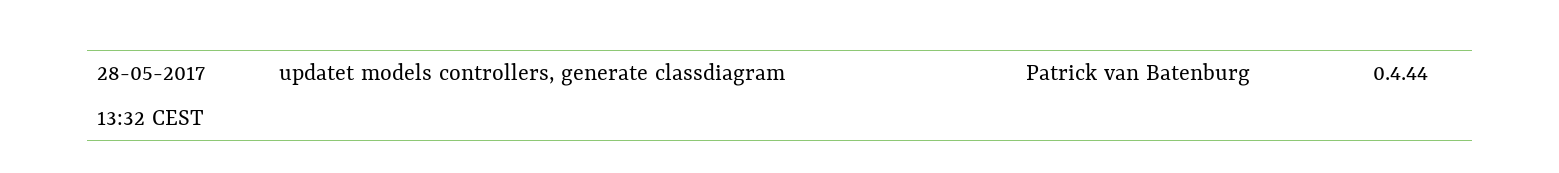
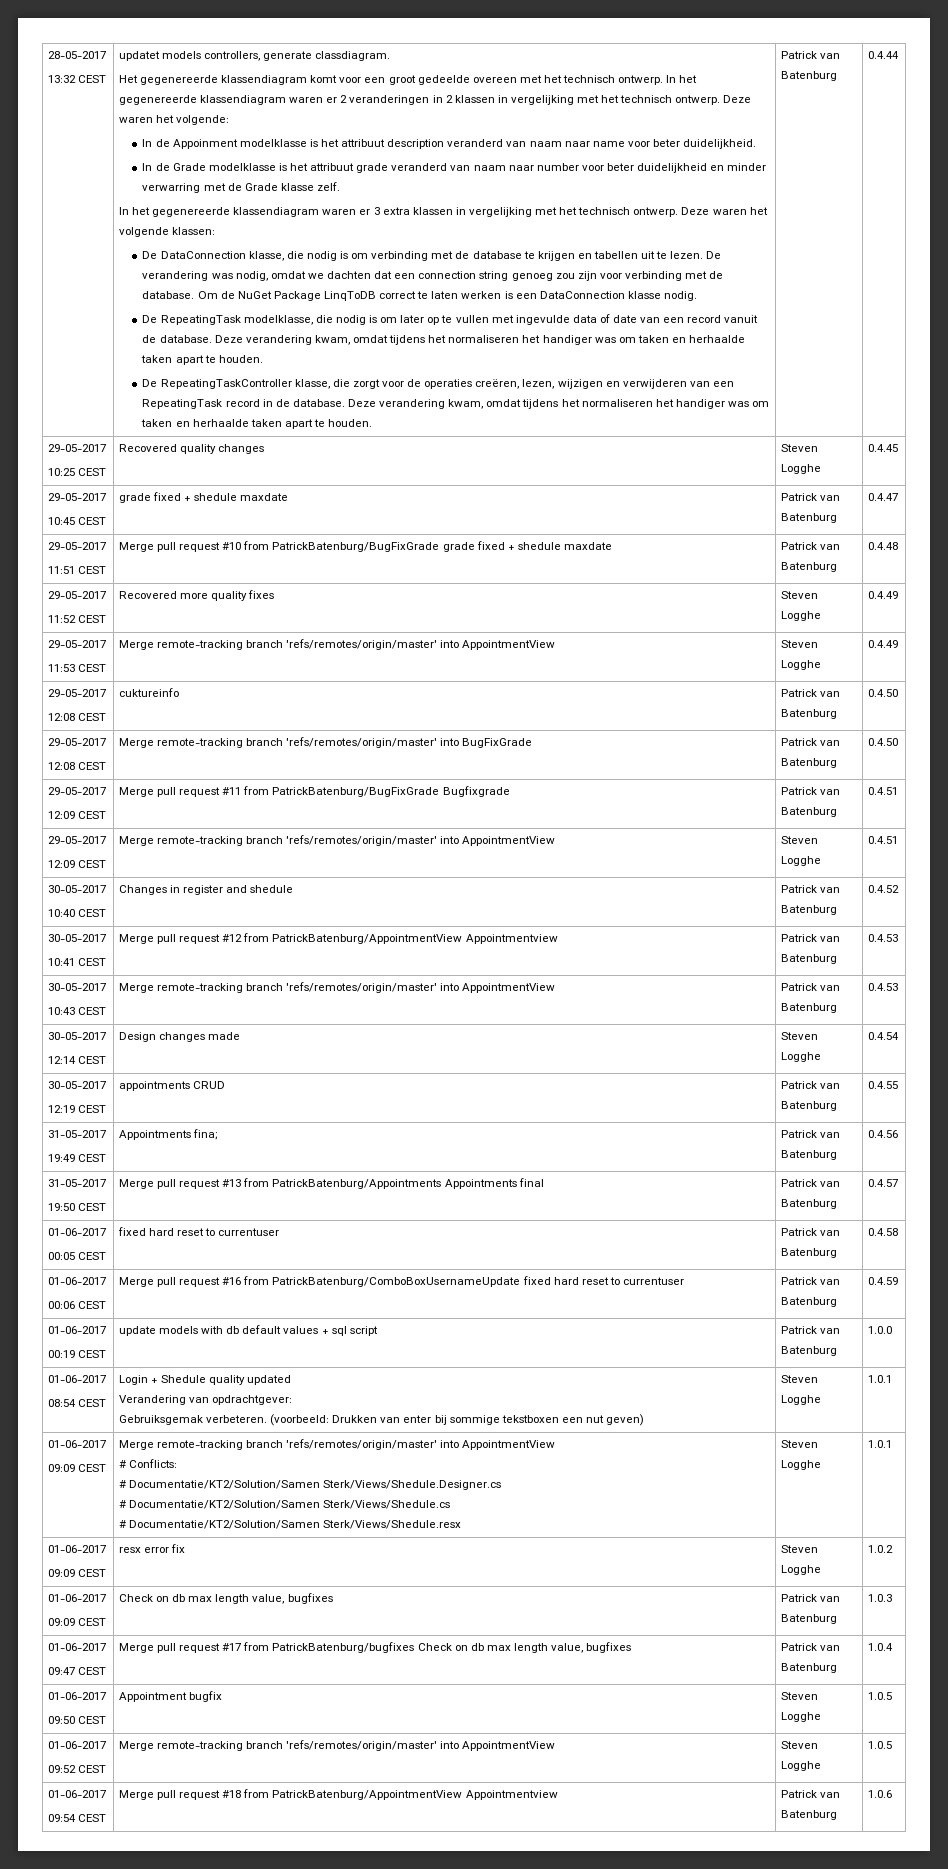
[654,63,785,86] [1026,63,1250,86] [1373,67,1429,80] classdiagram | Patrick van Batenburg | 0.4.44 -> [315,51,391,61] [118,75,698,85] [118,95,752,105] [118,115,230,125] [142,139,757,149] [142,163,767,173] [142,182,341,193] [118,207,768,217] [118,227,215,237] [142,251,722,261] [142,271,724,281] [142,291,697,301] [142,314,759,325] [142,335,746,345] [141,355,263,365] [142,379,734,389] [142,399,770,409] [141,419,373,429] [780,51,840,59] [780,71,837,81] [867,51,899,59] [47,444,106,452] [47,468,106,476] [118,444,265,454] [780,444,818,452] [780,464,821,474] [867,444,898,452] [47,493,106,501] [47,517,106,525] [118,492,289,503] [780,493,840,501] [780,513,837,523] [867,493,898,501] [47,542,106,550] [47,566,106,574] [118,541,612,552] [780,542,840,550] [780,562,837,572] [867,542,898,550] [47,591,106,599] [47,615,106,623] [118,590,275,601] [780,591,818,599] [780,611,821,621] [867,591,898,599] [47,640,106,648] [47,664,106,672] [118,639,556,650] [780,640,818,648] [780,660,821,670] [867,640,898,648] [47,689,106,697] [47,713,106,721] [118,688,179,697] [780,689,840,697] [780,709,837,719] [867,689,898,697] [47,738,106,746] [47,762,106,770] [118,737,533,748] [780,738,840,746] [780,758,837,768] [867,738,898,746] [47,787,106,795] [47,811,106,819] [118,786,510,797] [780,787,840,795] [780,807,837,817] [867,787,898,795] [47,836,106,844] [47,860,106,868] [118,835,556,846] [780,836,818,844] [780,856,821,866] [867,836,898,844] [47,885,106,893] [47,909,106,917] [118,885,294,895] [780,885,840,893] [780,905,837,915] [867,885,899,893] [47,934,106,942] [47,958,106,966] [118,933,558,944] [780,934,840,942] [780,954,837,964] [867,934,898,942] [47,983,106,991] [47,1007,106,1015] [118,982,556,993] [780,983,840,991] [780,1003,837,1013] [867,983,898,991] [47,1032,106,1040] [47,1056,106,1064] [118,1032,241,1042] [780,1032,818,1040] [780,1052,821,1062] [867,1032,899,1040] [47,1081,106,1089] [47,1105,106,1113] [118,1081,225,1091] [780,1081,840,1089] [780,1101,837,1111] [867,1081,898,1089] [47,1130,106,1138] [47,1154,106,1162] [118,1129,217,1140] [780,1130,840,1138] [780,1150,837,1160] [867,1130,898,1138] [47,1179,106,1187] [47,1203,106,1211] [118,1178,544,1189] [780,1179,840,1187] [780,1199,837,1209] [867,1179,898,1187] [47,1228,106,1236] [47,1252,106,1260] [117,1227,280,1236] [780,1228,840,1236] [780,1248,837,1258] [867,1228,898,1236] [47,1277,106,1285] [47,1301,106,1309] [118,1276,684,1287] [780,1277,840,1285] [780,1297,837,1307] [867,1277,898,1285] [47,1326,106,1334] [47,1350,106,1358] [118,1325,378,1336] [780,1326,840,1334] [780,1346,837,1356] [867,1326,892,1334] [47,1375,106,1383] [47,1399,106,1407] [118,1375,292,1385] [118,1395,293,1405] [118,1414,645,1426] [780,1375,818,1383] [780,1395,821,1405] [867,1375,892,1383] [47,1440,106,1448] [47,1464,106,1472] [118,1439,556,1450] [118,1459,177,1468] [118,1480,502,1490] [118,1500,451,1509] [118,1520,462,1529] [780,1440,818,1448] [780,1460,821,1470] [867,1440,892,1448] [47,1545,106,1553] [47,1569,106,1577] [118,1544,186,1553] [780,1545,818,1553] [780,1565,821,1575] [867,1545,893,1553] [47,1594,106,1602] [47,1618,106,1626] [118,1593,333,1604] [780,1594,840,1602] [780,1614,837,1624] [867,1594,892,1602] [47,1643,106,1651] [47,1667,106,1675] [118,1642,632,1653] [780,1643,840,1651] [780,1663,837,1673] [867,1643,893,1651] [47,1692,106,1700] [47,1716,106,1724] [118,1691,222,1702] [780,1692,818,1700] [780,1712,821,1722] [867,1692,892,1700] [47,1741,106,1749] [47,1765,106,1773] [118,1740,556,1751] [780,1741,818,1749] [780,1761,821,1771] [867,1741,892,1749] [47,1790,106,1798] [47,1814,106,1822] [118,1789,558,1800] [780,1790,840,1798] [780,1810,837,1820] [867,1790,892,1798] classdiagram. // Het gegenereerde klassendiagram komt voor een groot gedeelde overeen met het technisch ontwerp. In het gegenereerde klassendiagram waren er 2 veranderingen in 2 klassen in vergelijking met het technisch ontwerp. Deze waren het volgende: // In de Appoinment modelklasse is het attribuut description veranderd van naam naar name voor beter duidelijkheid. // In de Grade modelklasse is het attribuut grade veranderd van naam naar number voor beter duidelijkheid en minder verwarring met de Grade klasse zelf. // In het gegenereerde klassendiagram waren er 3 extra klassen in vergelijking met het technisch ontwerp. Deze waren het volgende klassen: // De DataConnection klasse, die nodig is om verbinding met de database te krijgen en tabellen uit te lezen. De verandering was nodig, omdat we dachten dat een connection string genoeg zou zijn voor verbinding met de database. Om de NuGet Package LinqToDB correct te laten werken is een DataConnection klasse nodig. // De RepeatingTask modelklasse, die nodig is om later op te vullen met ingevulde data of date van een record vanuit de database. Deze verandering kwam, omdat tijdens het normaliseren het handiger was om taken en herhaalde taken apart te houden. // De RepeatingTaskController klasse, die zorgt voor de operaties creëren, lezen, wijzigen en verwijderen van een RepeatingTask record in de database. Deze verandering kwam, omdat tijdens het normaliseren het handiger was om taken en herhaalde taken apart te houden. | Patrick van Batenburg | 0.4.44 // 29-05-2017 // 10:25 CEST | Recovered quality changes | Steven Logghe | 0.4.45 // 29-05-2017 // 10:45 CEST | grade fixed + shedule maxdate | Patrick van Batenburg | 0.4.47 // 29-05-2017 // 11:51 CEST | Merge pull request #10 from PatrickBatenburg/BugFixGrade grade fixed + shedule maxdate | Patrick van Batenburg | 0.4.48 // 29-05-2017 // 11:52 CEST | Recovered more quality fixes | Steven Logghe | 0.4.49 // 29-05-2017 // 11:53 CEST | Merge remote-tracking branch 'refs/remotes/origin/master' into AppointmentView | Steven Logghe | 0.4.49 // 29-05-2017 // 12:08 CEST | cuktureinfo | Patrick van Batenburg | 0.4.50 // 29-05-2017 // 12:08 CEST | Merge remote-tracking branch 'refs/remotes/origin/master' into BugFixGrade | Patrick van Batenburg | 0.4.50 // 29-05-2017 // 12:09 CEST | Merge pull request #11 from PatrickBatenburg/BugFixGrade Bugfixgrade | Patrick van Batenburg | 0.4.51 // 29-05-2017 // 12:09 CEST | Merge remote-tracking branch 'refs/remotes/origin/master' into AppointmentView | Steven Logghe | 0.4.51 // 30-05-2017 // 10:40 CEST | Changes in register and shedule | Patrick van Batenburg | 0.4.52 // 30-05-2017 // 10:41 CEST | Merge pull request #12 from PatrickBatenburg/AppointmentView Appointmentview | Patrick van Batenburg | 0.4.53 // 30-05-2017 // 10:43 CEST | Merge remote-tracking branch 'refs/remotes/origin/master' into AppointmentView | Patrick van Batenburg | 0.4.53 // 30-05-2017 // 12:14 CEST | Design changes made | Steven Logghe | 0.4.54 // 30-05-2017 // 12:19 CEST | appointments CRUD | Patrick van Batenburg | 0.4.55 // 31-05-2017 // 19:49 CEST | Appointments fina; | Patrick van Batenburg | 0.4.56 // 31-05-2017 // 19:50 CEST | Merge pull request #13 from PatrickBatenburg/Appointments Appointments final | Patrick van Batenburg | 0.4.57 // 01-06-2017 // 00:05 CEST | fixed hard reset to currentuser | Patrick van Batenburg | 0.4.58 // 01-06-2017 // 00:06 CEST | Merge pull request #16 from PatrickBatenburg/ComboBoxUsernameUpdate fixed hard reset to currentuser | Patrick van Batenburg | 0.4.59 // 01-06-2017 // 00:19 CEST | update models with db default values + sql script | Patrick van Batenburg | 1.0.0 // 01-06-2017 // 08:54 CEST | Login + Shedule quality updated // Verandering van opdrachtgever: // Gebruiksgemak verbeteren. (voorbeeld: Drukken van enter bij sommige tekstboxen een nut geven) | Steven Logghe | 1.0.1 // 01-06-2017 // 09:09 CEST | Merge remote-tracking branch 'refs/remotes/origin/master' into AppointmentView // # Conflicts: // # Documentatie/KT2/Solution/Samen Sterk/Views/Shedule.Designer.cs // # Documentatie/KT2/Solution/Samen Sterk/Views/Shedule.cs // # Documentatie/KT2/Solution/Samen Sterk/Views/Shedule.resx | Steven Logghe | 1.0.1 // 01-06-2017 // 09:09 CEST | resx error fix | Steven Logghe | 1.0.2 // 01-06-2017 // 09:09 CEST | Check on db max length value, bugfixes | Patrick van Batenburg | 1.0.3 // 01-06-2017 // 09:47 CEST | Merge pull request #17 from PatrickBatenburg/bugfixes Check on db max length value, bugfixes | Patrick van Batenburg | 1.0.4 // 01-06-2017 // 09:50 CEST | Appointment bugfix | Steven Logghe | 1.0.5 // 01-06-2017 // 09:52 CEST | Merge remote-tracking branch 'refs/remotes/origin/master' into AppointmentView | Steven Logghe | 1.0.5 // 01-06-2017 // 09:54 CEST | Merge pull request #18 from PatrickBatenburg/AppointmentView Appointmentview | Patrick van Batenburg | 1.0.6

